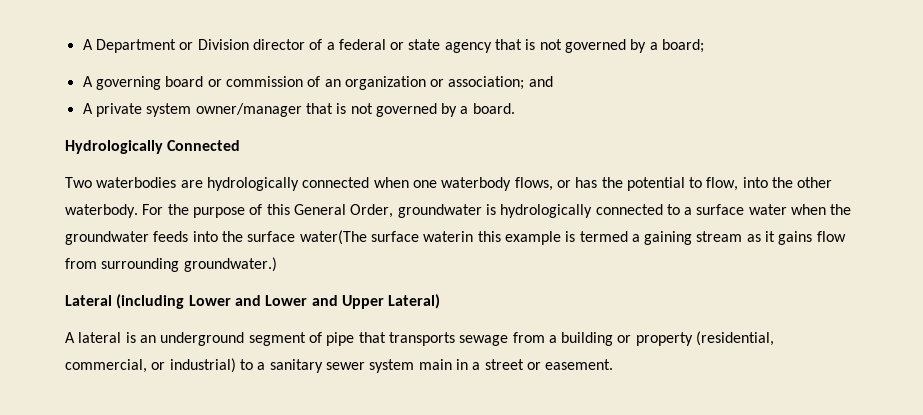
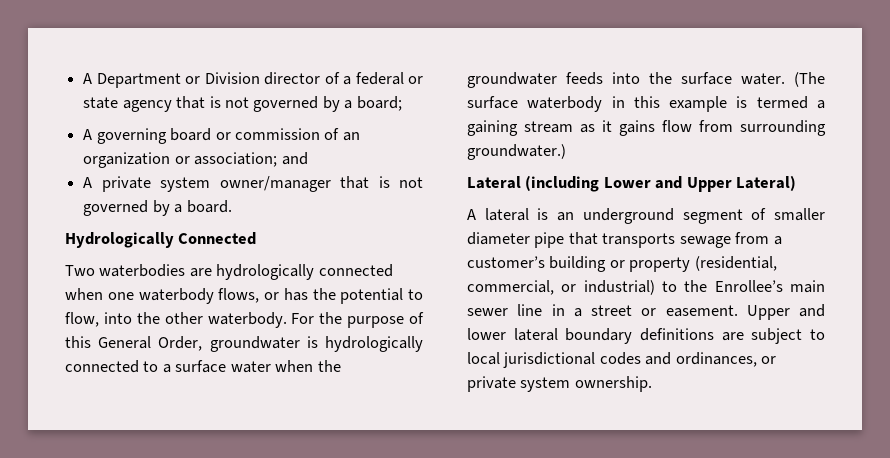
[299,230,474,245] water(The surface waterin -> [741,72,825,87] [467,96,625,112] water. (The surface waterbody in
[265,295,338,306] Lower and -> (683, 182) none
(322, 337) none -> [774,208,825,221] [467,232,530,245] smaller diameter
(557, 339) none -> [467,256,545,268] customer’s
[257,359,452,373] a sanitary sewer system main -> [684,280,825,293] [467,304,543,316] the Enrollee’s main sewer line
(614, 364) none -> [746,304,825,320] [467,328,825,344] [467,352,777,368] [467,376,652,392] Upper and lower lateral boundary definitions are subject to local jurisdictional codes and ordinances, or private system ownership.

